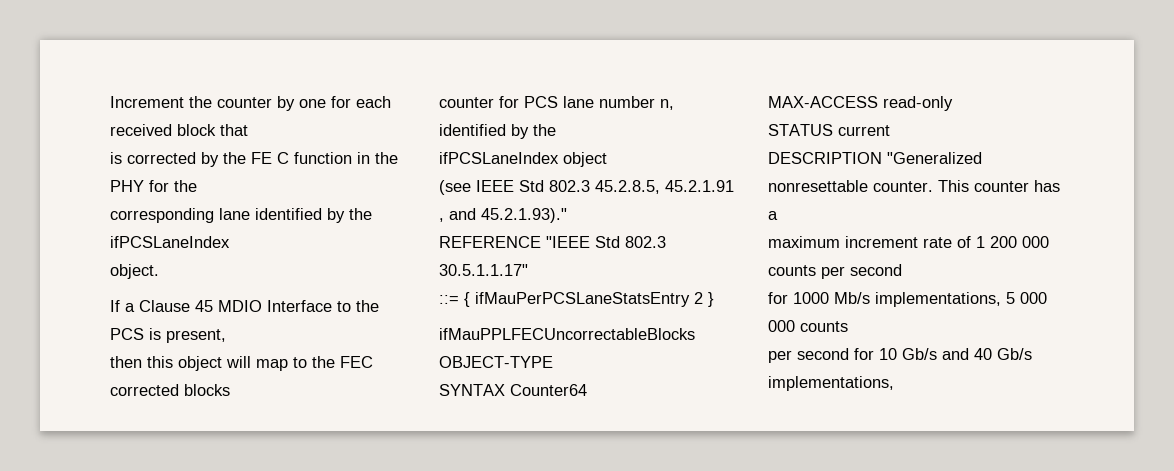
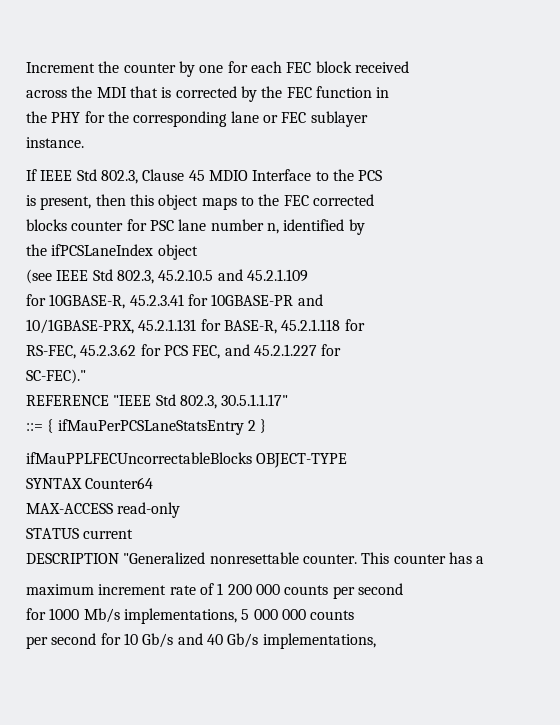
(391, 102) none -> [286,61,352,73] FEC block
[177,124,216,136] block -> [26,86,127,98] // across the MDI
(248, 130) // -> (158, 92) none
[251,152,289,164] FE C -> [286,87,312,98] FEC
(370, 158) none -> (390, 92) //
(197, 186) // -> (129, 117) none
[255,208,372,223] [110,236,230,248] [110,264,159,279] [110,300,135,312] identified by the ifPCSLaneIndex // object. // If a -> [262,111,368,127] [26,137,84,148] [26,169,138,184] or FEC sublayer // instance. // If IEEE Std 802.3,
(144, 334) none -> (383, 175) //
(226, 336) // -> (92, 203) none
[226,356,288,371] will map -> [201,197,237,210] maps
(179, 390) none -> (374, 200) //
(230, 390) // -> (67, 225) none
[524,96,558,108] PCS -> [149,220,174,231] PSC
[533,124,556,136] the // -> [26,244,47,256] // the
[549,180,734,194] [439,208,567,223] 802.3 45.2.8.5, 45.2.1.91 , and 45.2.1.93)." -> [116,269,308,284] [26,294,323,309] [26,319,365,334] [26,344,342,359] [26,369,86,384] 802.3, 45.2.10.5 and 45.2.1.109 // for 10GBASE-R, 45.2.3.41 for 10GBASE-PR and // 10/1GBASE-PRX, 45.2.1.131 for BASE-R, 45.2.1.118 for // RS-FEC, 45.2.3.62 for PCS FEC, and 45.2.1.227 for // SC-FEC)."
[625,236,666,248] 802.3 -> [179,395,217,409] 802.3,

